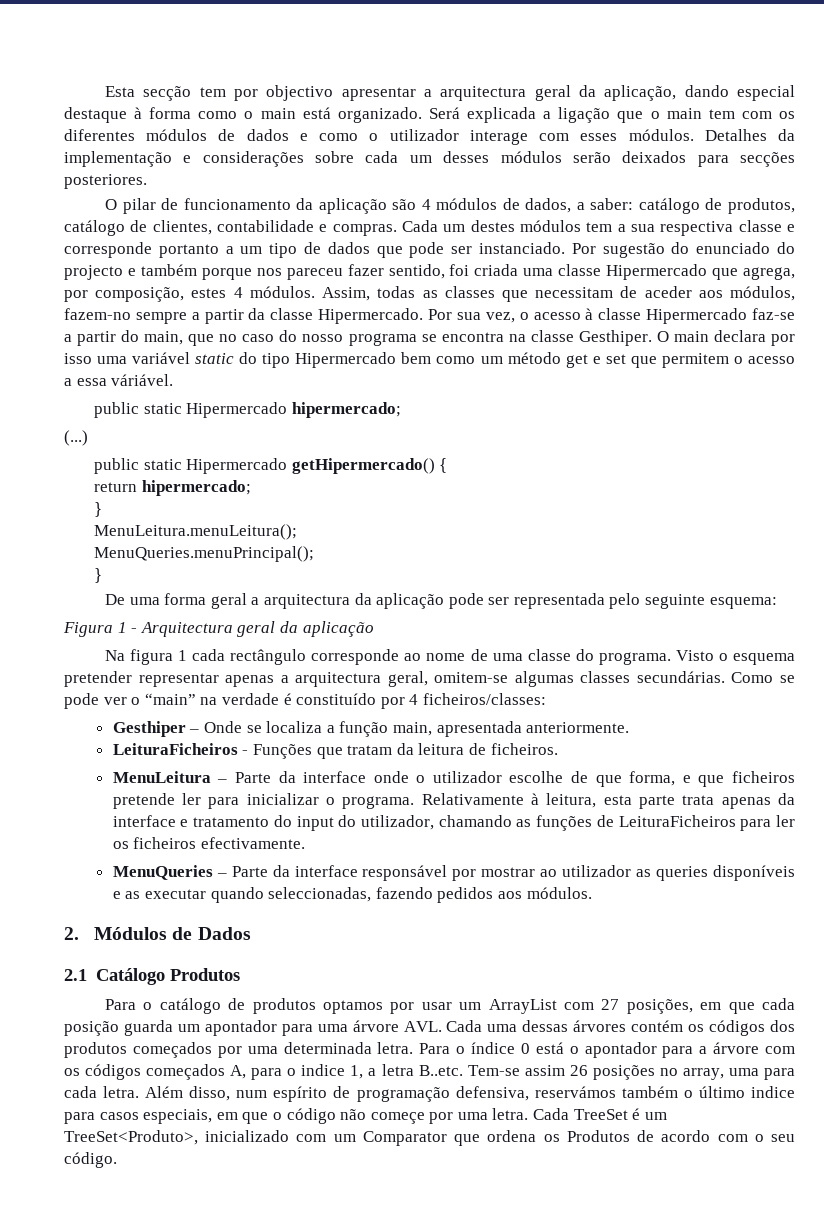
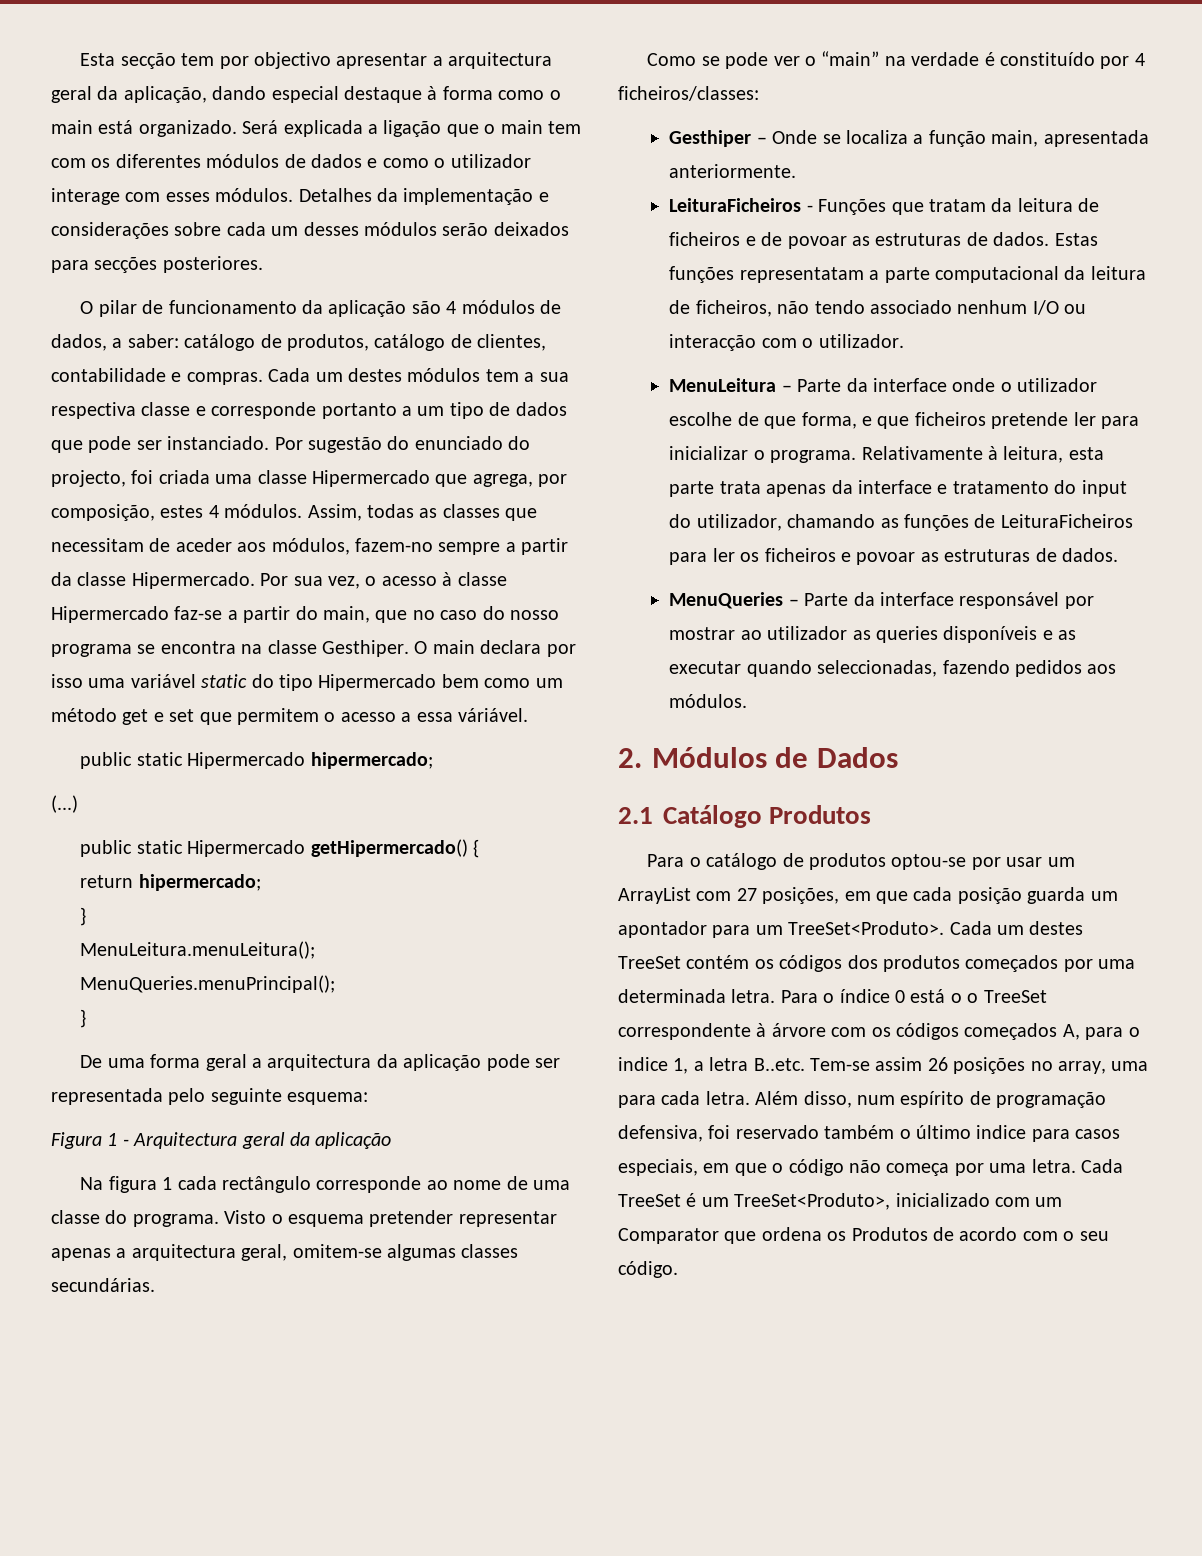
[64,264,445,280] projecto e também porque nos pareceu fazer sentido, -> [51,470,126,487] projecto,
(725, 677) none -> (155, 1285) //
[490,743,558,755] ficheiros. -> [669,232,1098,249] [669,266,1146,283] [669,300,1087,317] [669,334,904,351] ficheiros e de povoar as estruturas de dados. Estas funções representatam a parte computacional da leitura de ficheiros, não tendo associado nenhum I/O ou interacção com o utilizador.
[200,837,305,849] efectivamente. -> [841,548,1119,565] e povoar as estruturas de dados.
[322,1000,383,1014] optamos -> [891,854,967,870] optou-se
[317,1020,627,1032] uma árvore AVL. Cada uma dessas árvores -> [755,921,1084,935] [618,956,681,969] um TreeSet<Produto>. Cada um destes TreeSet
[584,1042,708,1058] apontador para a -> [967,990,1047,1003] [618,1023,767,1040] o TreeSet correspondente à
[534,1086,616,1098] reservámos -> [708,1125,819,1139] foi reservado
[370,1112,425,1124] começe -> [886,1163,950,1176] começa

